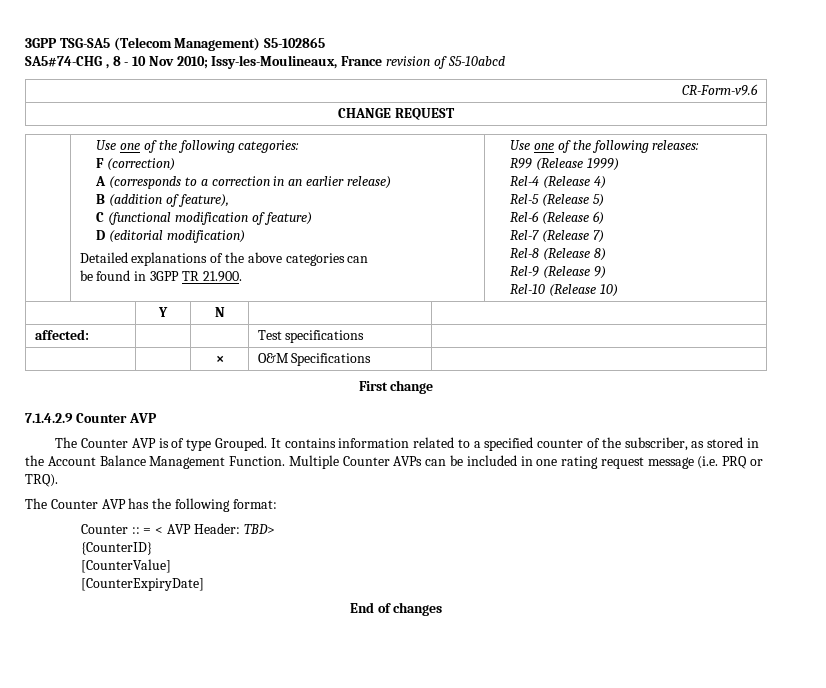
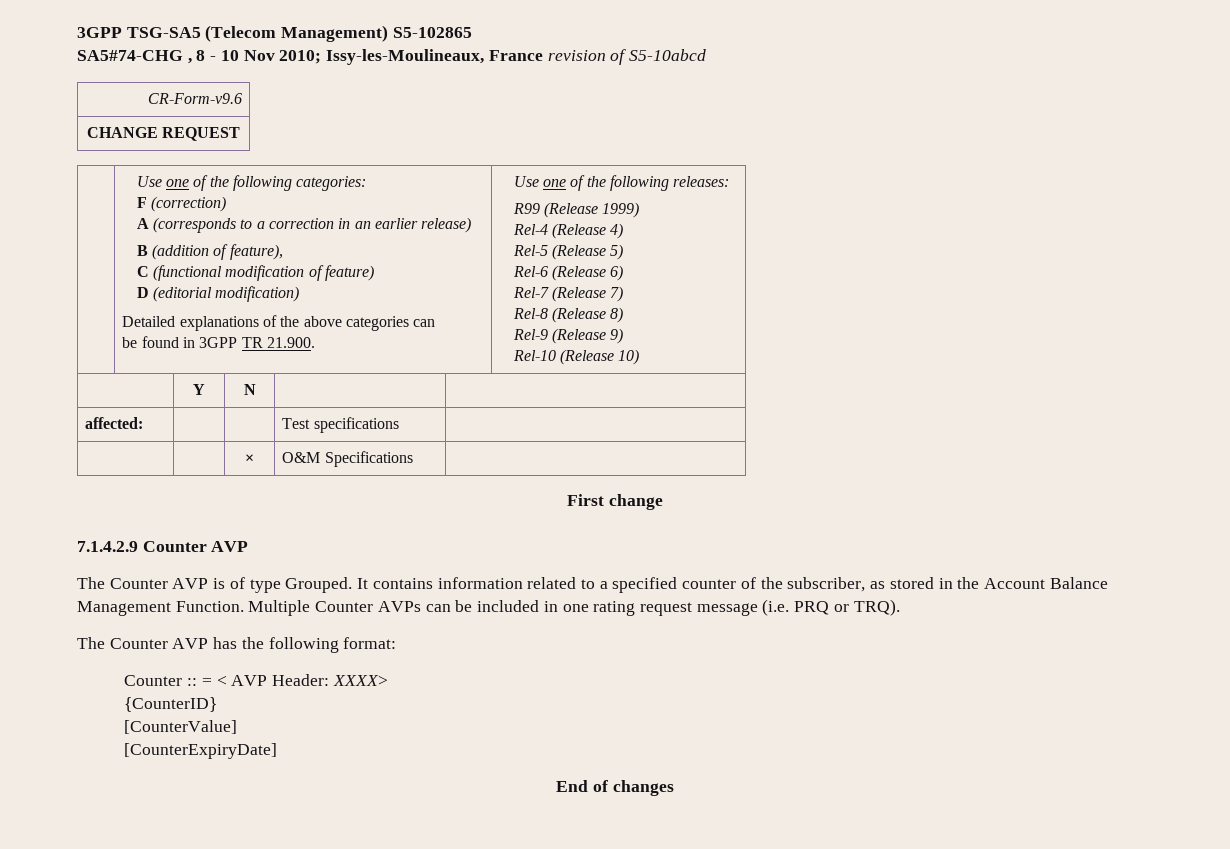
[243,524,275,534] TBD> -> [332,675,388,686] XXXX>

